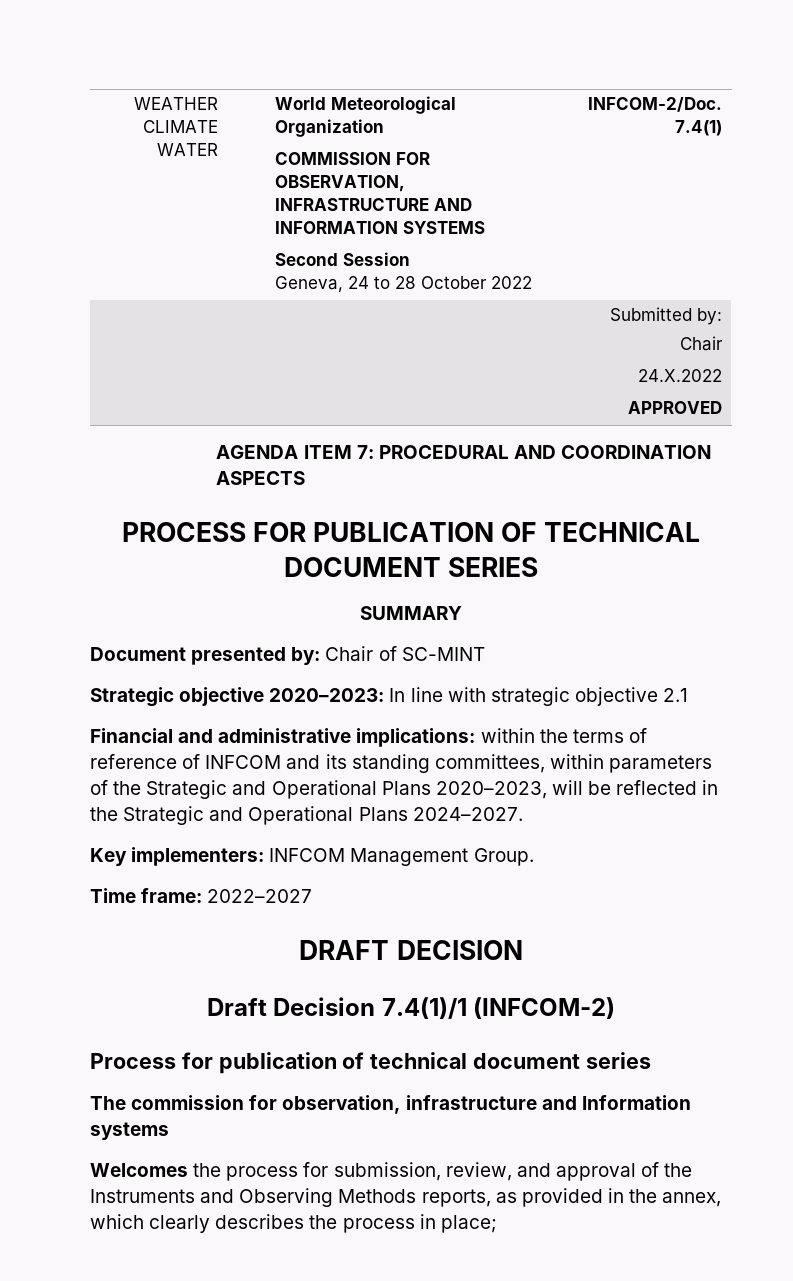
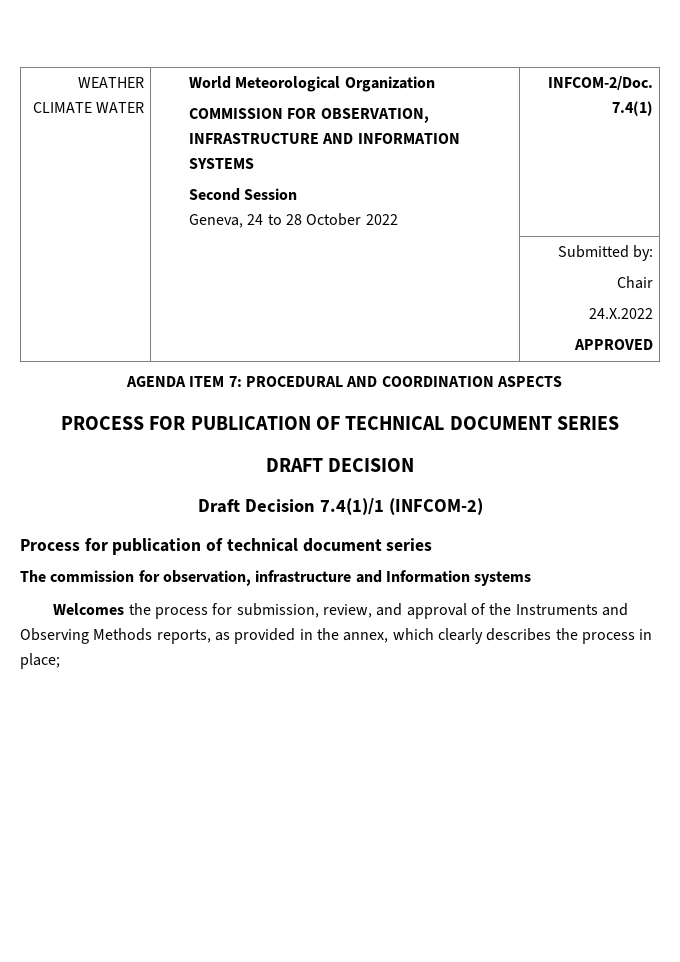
[360,606,462,620] [90,646,485,665] [90,687,689,707] [90,728,647,747] [90,754,713,773] [90,780,719,799] [90,806,523,825] [90,847,534,866] [90,888,313,903] // SUMMARY // Document presented by: Chair of SC-MINT // Strategic objective 2020–2023: In line with strategic objective 2.1 // Financial and administrative implications: within the terms of reference of INFCOM and its standing committees, within parameters of the Strategic and Operational Plans 2020–2023, will be reflected in the Strategic and Operational Plans 2024–2027. // Key implementers: INFCOM Management Group. // Time frame: 2022–2027 -> (620, 423) none

